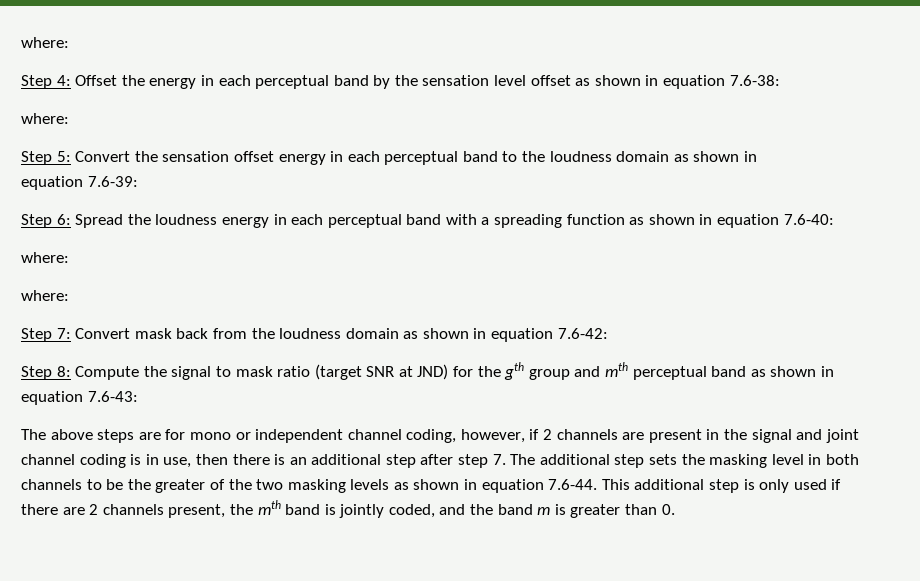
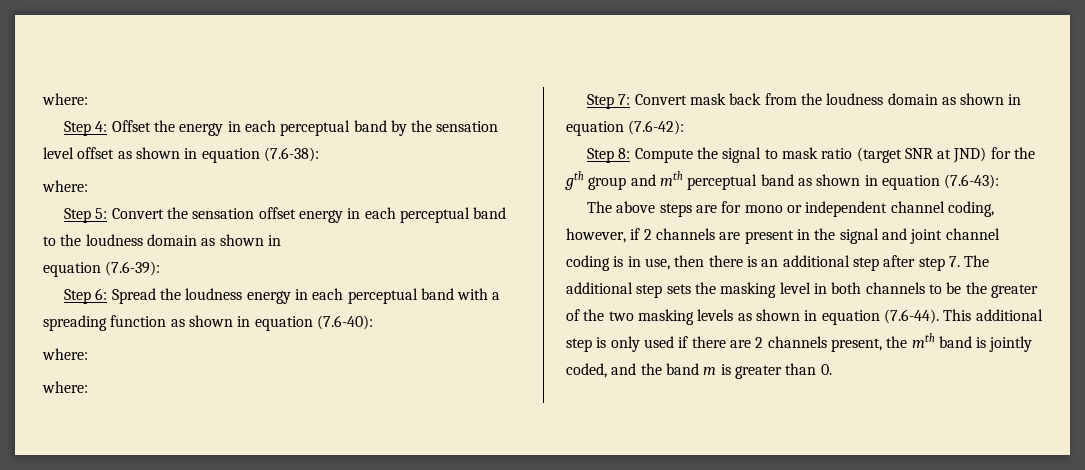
[729,75,780,86] 7.6-38: -> [263,147,319,162] (7.6-38):
[87,176,138,187] 7.6-39: -> [105,261,161,276] (7.6-39):
[783,214,834,225] 7.6-40: -> [316,315,373,330] (7.6-40):
[557,328,608,339] 7.6-42: -> [628,120,685,135] (7.6-42):
[87,391,138,402] 7.6-43: -> [944,174,1000,189] (7.6-43):
[548,479,598,490] 7.6-44. -> [883,309,939,324] (7.6-44).

